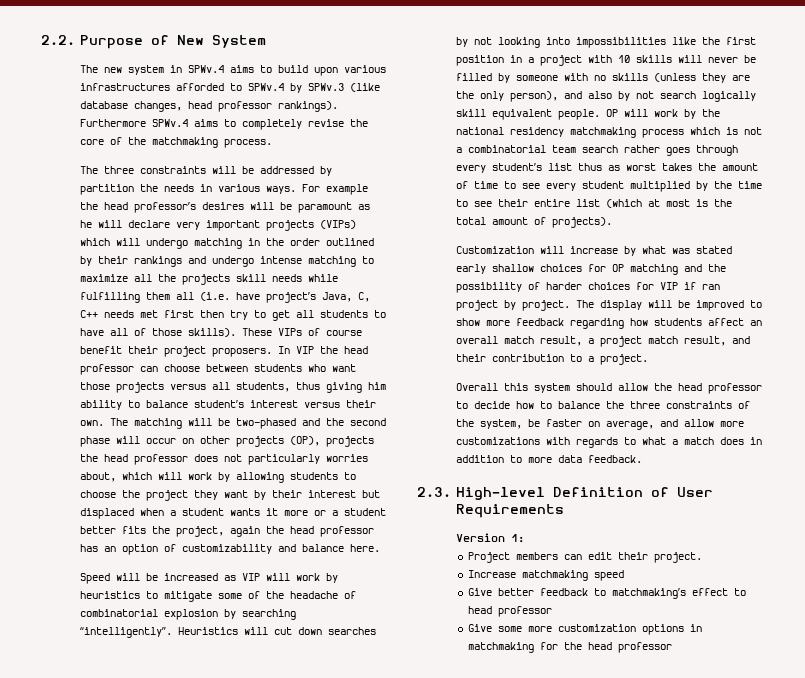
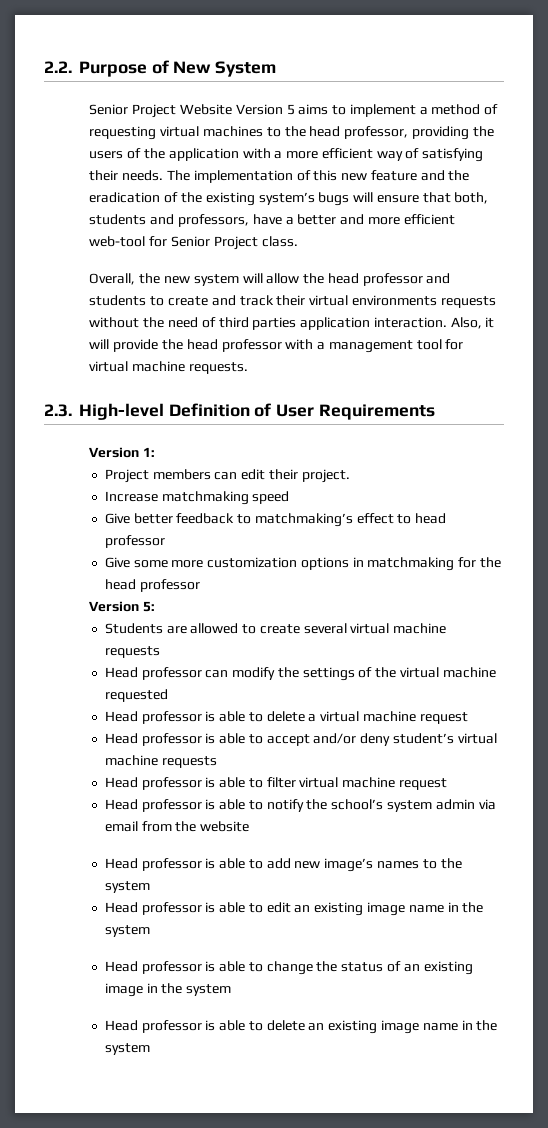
[80,65,387,76] [80,83,381,93] [80,101,339,112] [80,119,369,130] [80,137,273,148] [80,166,333,176] [80,184,369,195] [80,202,371,213] [80,220,357,231] [80,238,375,249] [80,256,375,267] [80,274,339,285] [80,292,371,303] [80,310,387,321] [80,328,363,337] [80,346,369,357] [80,364,357,375] [80,382,387,393] [80,400,377,410] [80,418,387,429] [80,436,375,447] [80,454,369,465] [80,472,357,483] [80,490,381,501] [80,508,387,519] [80,526,375,537] [80,544,381,555] [80,573,339,584] [80,591,357,602] [80,609,297,620] [80,627,377,638] [456,37,757,48] [456,55,757,66] [456,73,751,83] [456,91,757,102] [456,109,721,120] [456,127,763,138] [456,145,739,156] [456,163,759,173] [456,181,763,192] [456,199,733,208] [456,217,613,228] [456,246,733,256] [456,264,727,275] [456,282,721,293] [456,300,763,311] [456,318,763,329] [456,336,751,347] [456,354,649,365] [456,383,763,394] [456,401,751,409] [456,419,745,430] [456,437,763,448] [456,455,643,463] The new system in SPWv.4 aims to build upon various infrastructures afforded to SPWv.4 by SPWv.3 (like database changes, head professor rankings). Furthermore SPWv.4 aims to completely revise the core of the matchmaking process. // The three constraints will be addressed by partition the needs in various ways. For example the head professor’s desires will be paramount as he will declare very important projects (VIPs) which will undergo matching in the order outlined by their rankings and undergo intense matching to maximize all the projects skill needs while fulfilling them all (i.e. have project’s Java, C, C++ needs met first then try to get all students to have all of those skills). These VIPs of course benefit their project proposers. In VIP the head professor can choose between students who want those projects versus all students, thus giving him ability to balance student’s interest versus their own. The matching will be two-phased and the second phase will occur on other projects (OP), projects the head professor does not particularly worries about, which will work by allowing students to choose the project they want by their interest but displaced when a student wants it more or a student better fits the project, again the head professor has an option of customizability and balance here. // Speed will be increased as VIP will work by heuristics to mitigate some of the headache of combinatorial explosion by searching “intelligently”. Heuristics will cut down searches by not looking into impossibilities like the first position in a project with 10 skills will never be filled by someone with no skills (unless they are the only person), and also by not search logically skill equivalent people. OP will work by the national residency matchmaking process which is not a combinatorial team search rather goes through every student’s list thus as worst takes the amount of time to see every student multiplied by the time to see their entire list (which at most is the total amount of projects). // Customization will increase by what was stated early shallow choices for OP matching and the possibility of harder choices for VIP if ran project by project. The display will be improved to show more feedback regarding how students affect an overall match result, a project match result, and their contribution to a project. // Overall this system should allow the head professor to decide how to balance the three constraints of the system, be faster on average, and allow more customizations with regards to what a match does in addition to more data feedback. -> [89,104,499,118] [89,126,494,140] [89,148,484,162] [89,170,470,183] [89,192,489,206] [89,214,455,227] [89,236,298,250] [89,273,451,286] [89,295,496,308] [89,317,495,330] [89,339,464,353] [89,361,248,374] Senior Project Website Version 5 aims to implement a method of requesting virtual machines to the head professor, providing the users of the application with a more efficient way of satisfying their needs. The implementation of this new feature and the eradication of the existing system’s bugs will ensure that both, students and professors, have a better and more efficient web-tool for Senior Project class. // Overall, the new system will allow the head professor and students to create and track their virtual environments requests without the need of third parties application interaction. Also, it will provide the head professor with a management tool for virtual machine requests.
(672, 647) none -> [89,601,156,612] [104,623,447,634] [104,646,160,658] [104,667,496,681] [104,689,168,702] [104,711,468,724] [104,733,497,746] [104,755,217,768] [104,777,448,790] [104,799,496,812] [104,821,250,832] [104,858,462,872] [104,881,150,893] [104,902,484,916] [104,925,150,937] [104,961,473,975] [104,983,232,997] [104,1020,498,1034] [104,1043,150,1055] // Version 5: // Students are allowed to create several virtual machine requests // Head professor can modify the settings of the virtual machine requested // Head professor is able to delete a virtual machine request // Head professor is able to accept and/or deny student’s virtual machine requests // Head professor is able to filter virtual machine request // Head professor is able to notify the school’s system admin via email from the website // Head professor is able to add new image’s names to the system // Head professor is able to edit an existing image name in the system // Head professor is able to change the status of an existing image in the system // Head professor is able to delete an existing image name in the system

